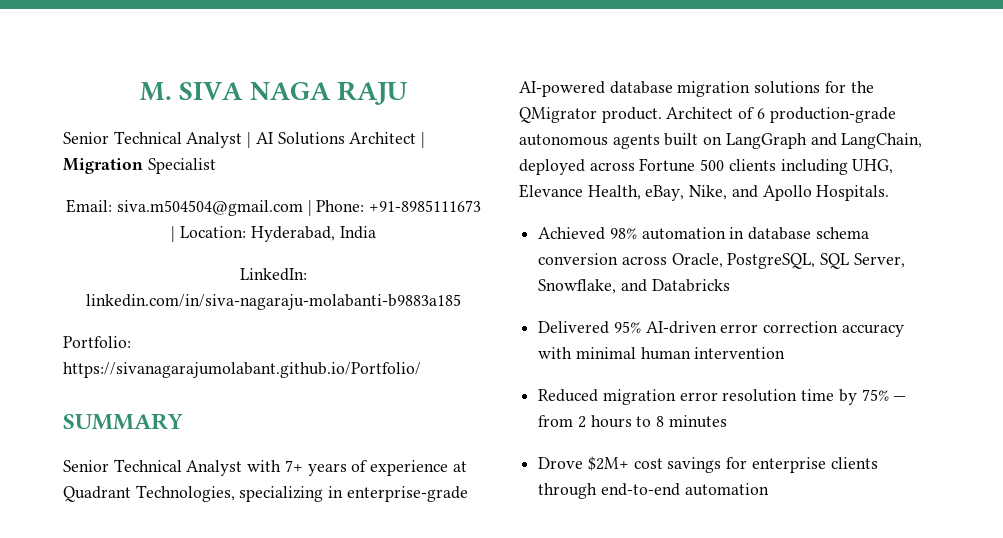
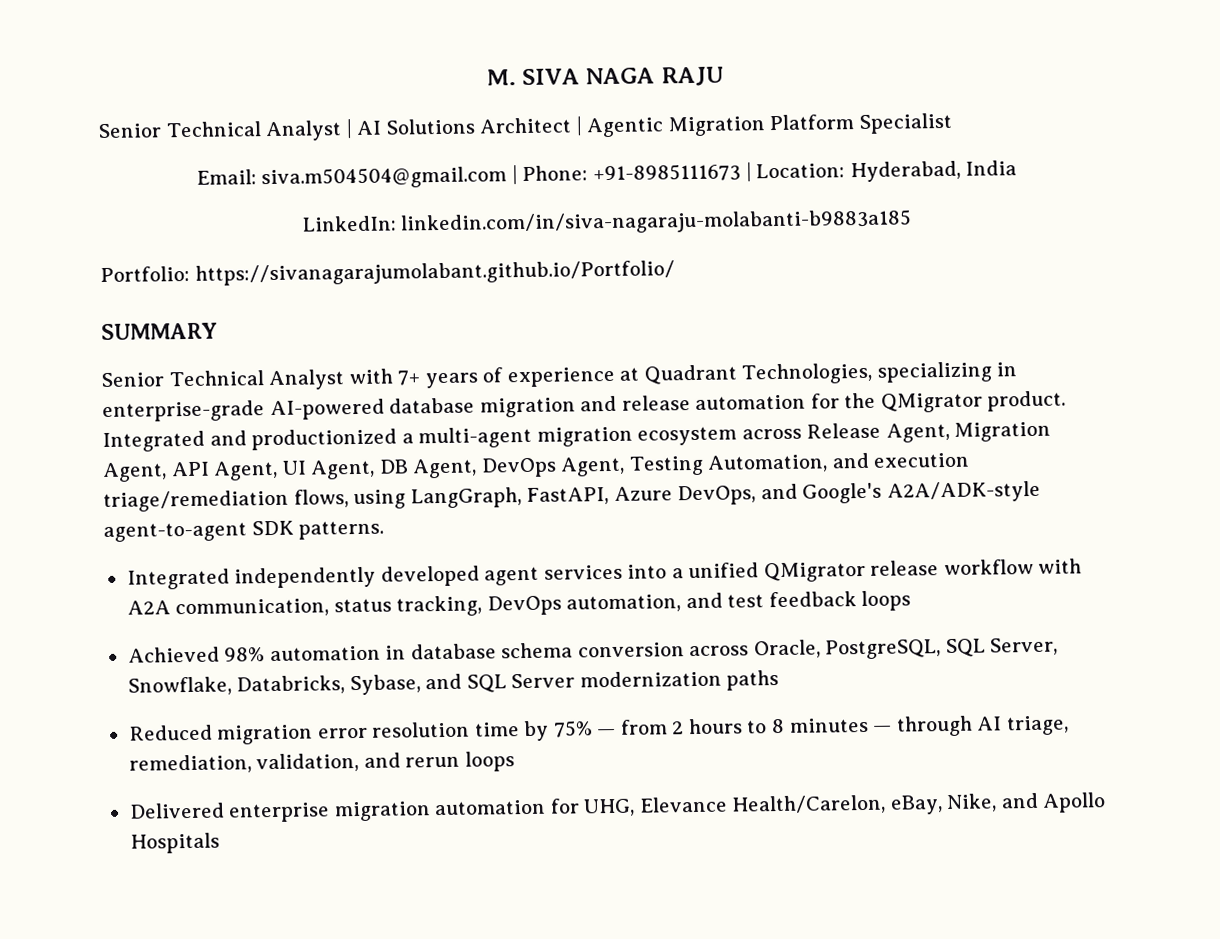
[63,158,143,174] Migration -> [586,114,855,138] Agentic Migration Platform
[754,81,821,94] solutions -> [580,394,807,412] and release automation
[666,107,896,123] [519,133,923,149] [519,158,894,175] [519,184,890,201] Architect of 6 production-grade autonomous agents built on LangGraph and LangChain, deployed across Fortune 500 clients including UHG, Elevance Health, eBay, Nike, and Apollo Hospitals. -> [102,421,1052,453] [102,452,970,483] [103,480,1041,513] [103,520,385,543] [126,558,1083,590] [126,590,912,618] Integrated and productionized a multi-agent migration ecosystem across Release Agent, Migration Agent, API Agent, UI Agent, DB Agent, DevOps Agent, Testing Automation, and execution triage/remediation flows, using LangGraph, FastAPI, Azure DevOps, and Google's A2A/ADK-style agent-to-agent SDK patterns. // Integrated independently developed agent services into a unified QMigrator release workflow with A2A communication, status tracking, DevOps automation, and test feedback loops
[620,279,730,292] [538,321,904,337] [538,347,786,360] and Databricks // Delivered 95% AI-driven error correction accuracy with minimal human intervention -> [236,670,780,696] Databricks, Sybase, and SQL Server modernization paths
[538,456,878,473] [538,483,769,499] // Drove $2M+ cost savings for enterprise clients through end-to-end automation -> [873,715,1069,737] [128,751,515,774] [128,792,1107,823] [129,832,220,854] — through AI triage, remediation, validation, and rerun loops // Delivered enterprise migration automation for UHG, Elevance Health/Carelon, eBay, Nike, and Apollo Hospitals

